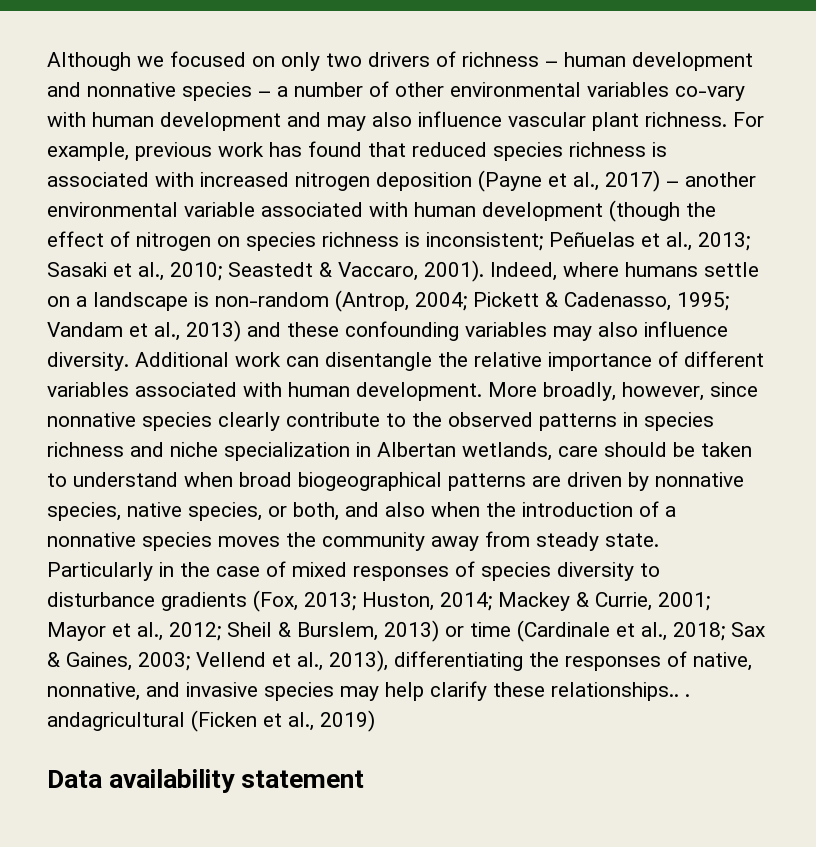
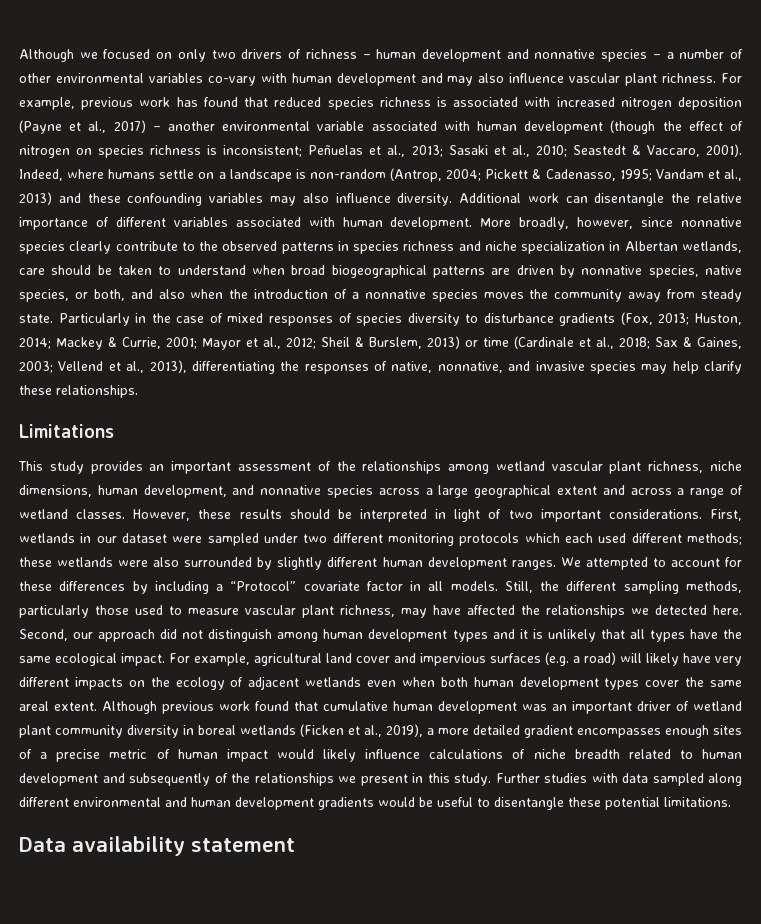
[551,682,690,701] [47,710,375,732] relationships.. . andagricultural (Ficken et al., 2019) -> [56,385,138,398] [19,424,114,438] [18,461,743,474] [19,485,743,498] [19,509,742,522] [19,533,742,546] [19,557,743,570] [19,581,742,594] [19,605,742,618] [19,629,742,642] [19,652,742,666] [19,676,742,690] [19,701,742,714] [19,724,742,738] [19,749,742,762] [19,773,742,786] [19,797,731,810] relationships. // Limitations // This study provides an important assessment of the relationships among wetland vascular plant richness, niche dimensions, human development, and nonnative species across a large geographical extent and across a range of wetland classes. However, these results should be interpreted in light of two important considerations. First, wetlands in our dataset were sampled under two different monitoring protocols which each used different methods; these wetlands were also surrounded by slightly different human development ranges. We attempted to account for these differences by including a “Protocol” covariate factor in all models. Still, the different sampling methods, particularly those used to measure vascular plant richness, may have affected the relationships we detected here. Second, our approach did not distinguish among human development types and it is unlikely that all types have the same ecological impact. For example, agricultural land cover and impervious surfaces (e.g. a road) will likely have very different impacts on the ecology of adjacent wetlands even when both human development types cover the same areal extent. Although previous work found that cumulative human development was an important driver of wetland plant community diversity in boreal wetlands (Ficken et al., 2019), a more detailed gradient encompasses enough sites of a precise metric of human impact would likely influence calculations of niche breadth related to human development and subsequently of the relationships we present in this study. Further studies with data sampled along different environmental and human development gradients would be useful to disentangle these potential limitations.

